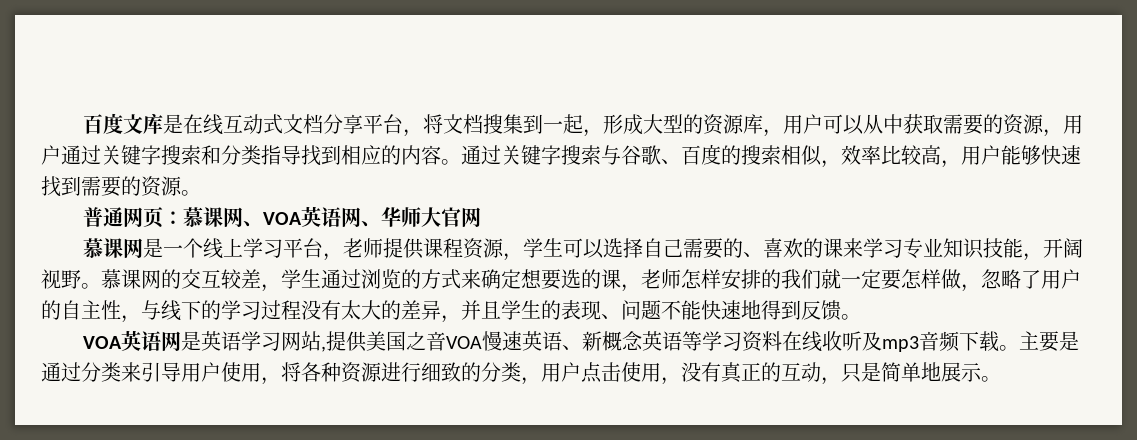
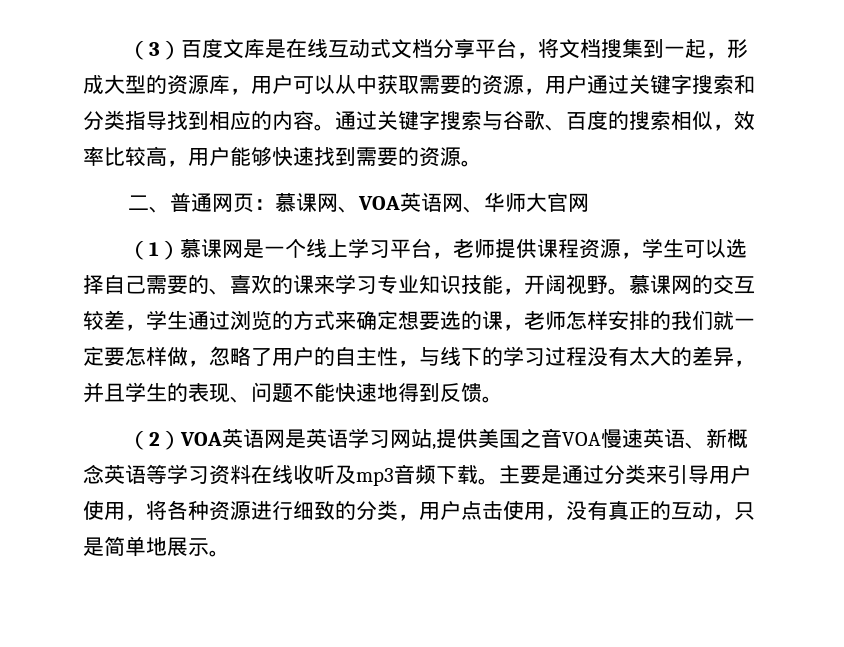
(83, 124) none -> [128,40,182,60] （3）
(201, 193) none -> [128,195,171,213] 二、
(482, 217) none -> [128,240,181,260] （1）
(861, 317) none -> [128,430,182,450] （2）

